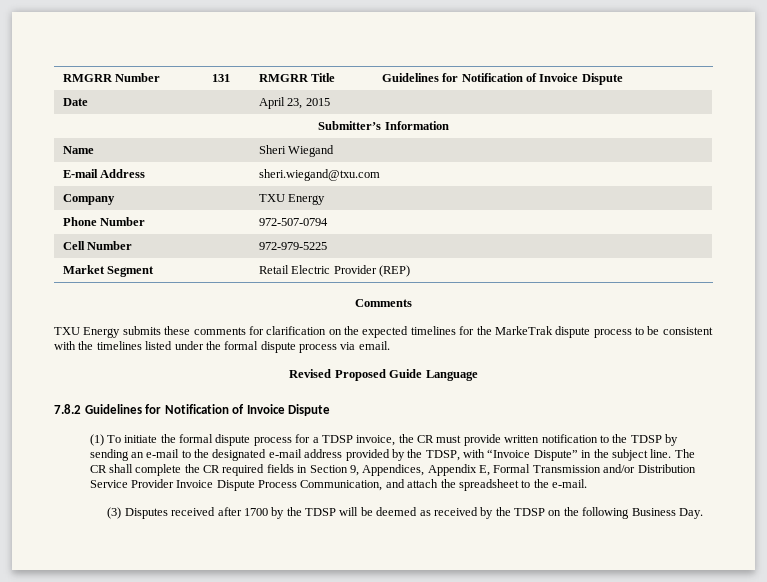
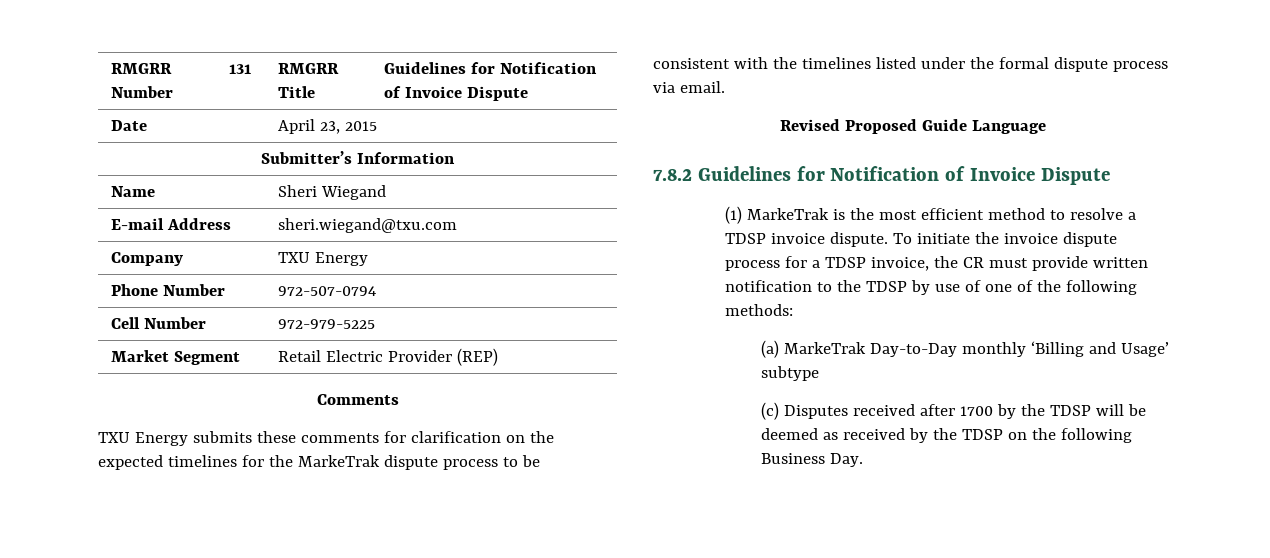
(104, 440) none -> [747,208,1137,220] [725,232,889,247] MarkeTrak is the most efficient method to resolve a TDSP invoice dispute.
[179,434,214,443] formal -> [1004,233,1059,244] invoice
[89,449,695,461] [89,464,696,476] [89,479,588,491] [107,507,122,519] sending an e-mail to the designated e-mail address provided by the TDSP, with “Invoice Dispute” in the subject line. The CR shall complete the CR required fields in Section 9, Appendices, Appendix E, Formal Transmission and/or Distribution Service Provider Invoice Dispute Process Communication, and attach the spreadsheet to the e-mail. // (3) -> [935,280,1138,295] [725,304,794,316] [761,340,1170,358] [761,366,820,381] [761,402,780,420] use of one of the following methods: // (a) MarkeTrak Day-to-Day monthly ‘Billing and Usage’ subtype // (c)

